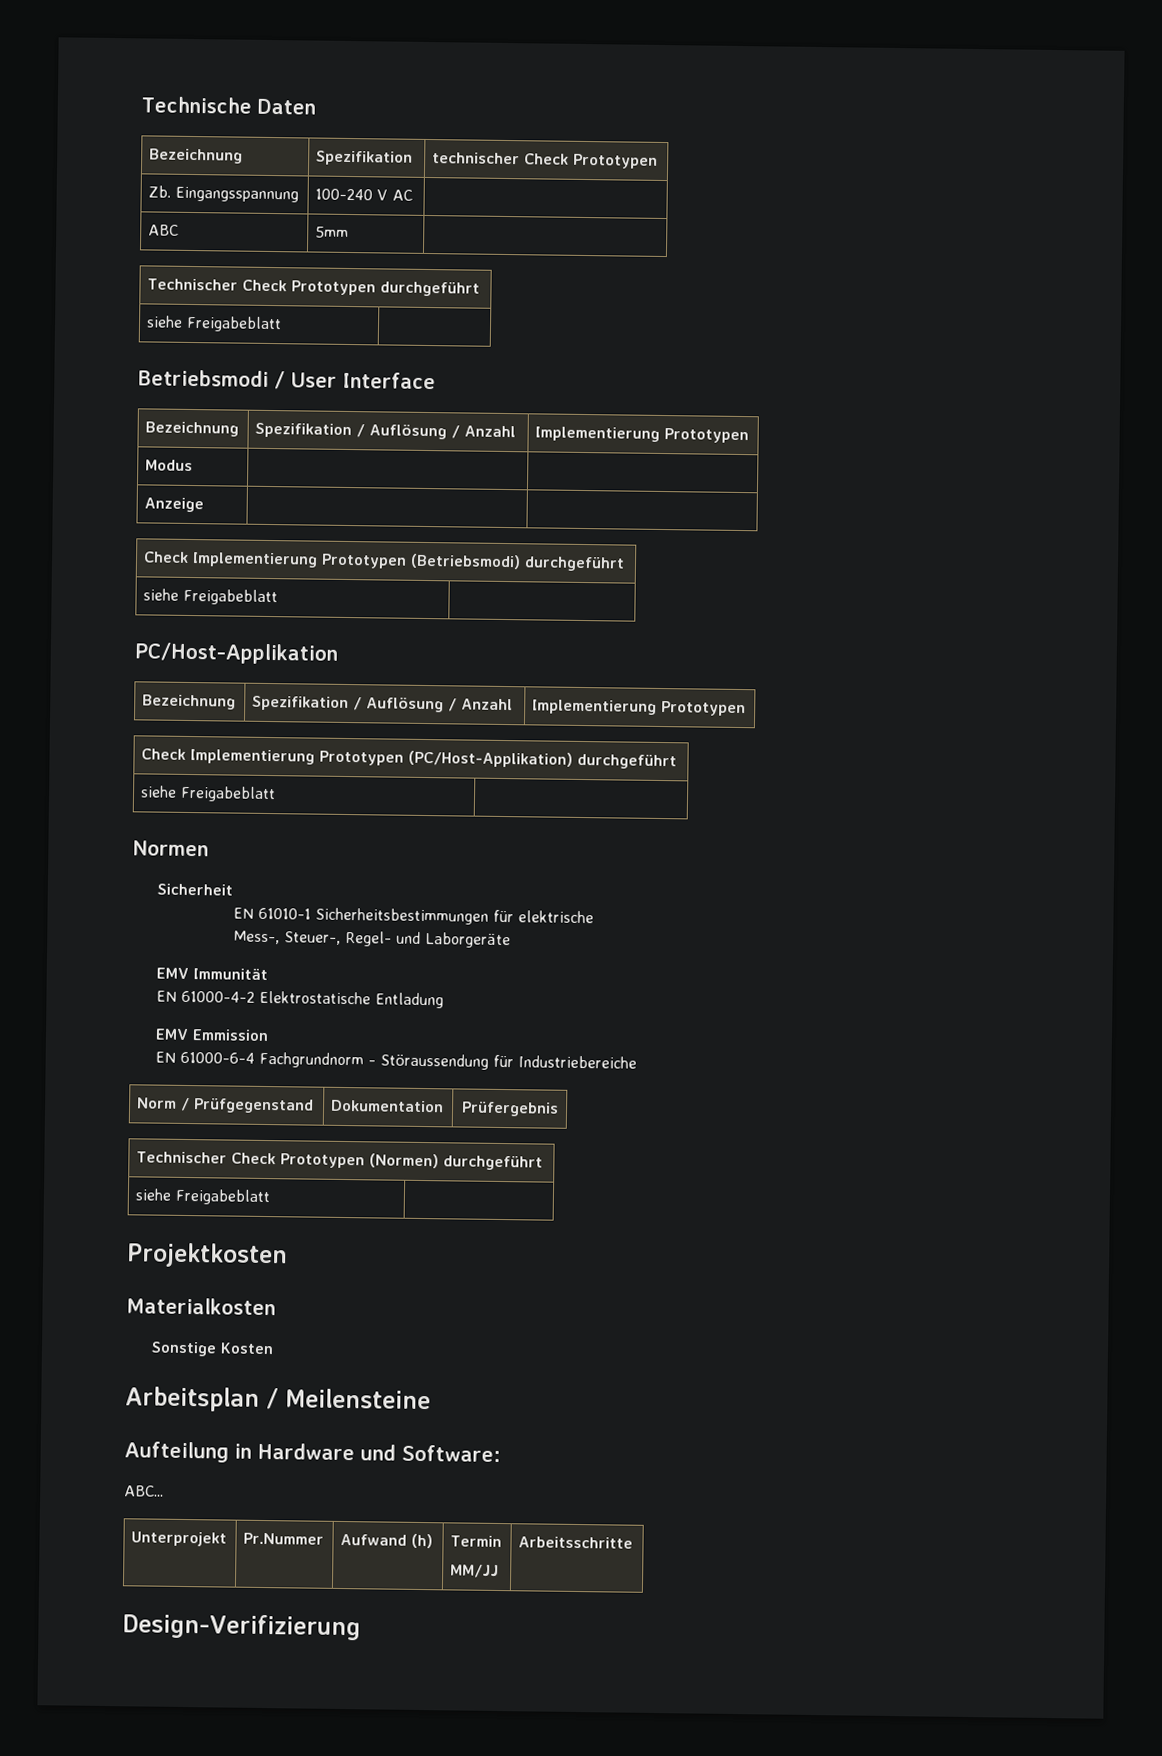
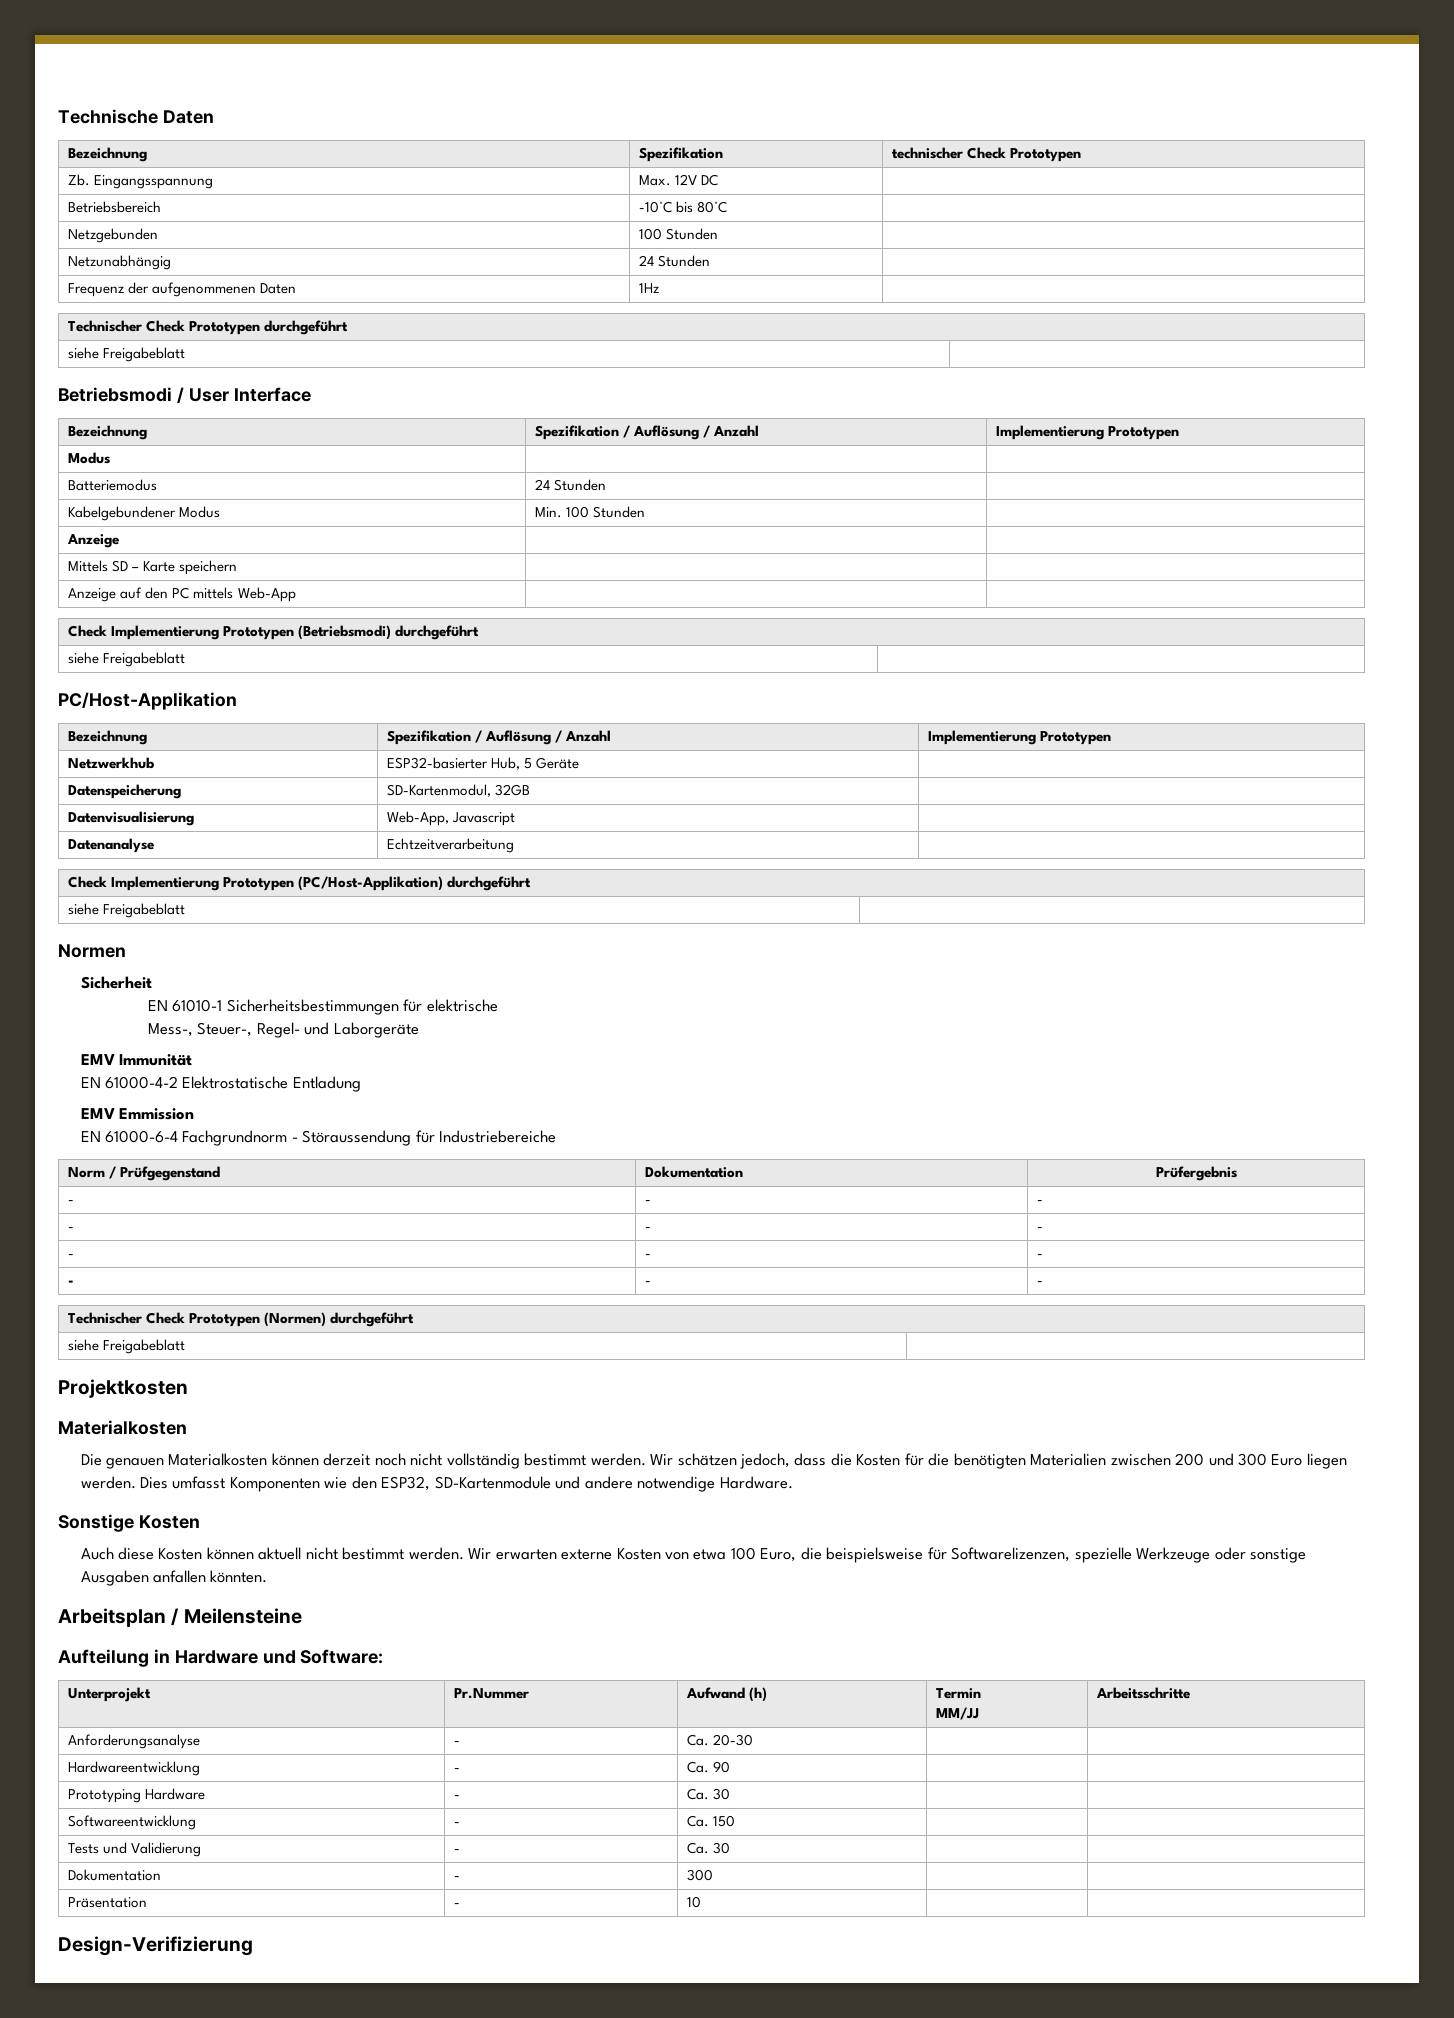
[315,188,414,201] [148,224,180,236] [315,226,350,238] 100-240 V AC | // ABC | 5mm -> [639,174,719,186] [68,201,162,213] [639,201,728,213] [68,228,159,243] [639,228,719,240] [68,255,172,270] [639,255,711,267] [68,282,297,297] [639,283,660,293] Max. 12V DC | // Betriebsbereich | -10°C bis 80°C | // Netzgebunden | 100 Stunden | // Netzunabhängig | 24 Stunden | // Frequenz der aufgenommenen Daten | 1Hz
[144,497,205,513] Anzeige -> [68,479,158,491] [535,479,607,491] [68,506,221,521] [535,506,646,518] [67,534,120,548] [68,560,238,575] [68,587,296,602] Batteriemodus | 24 Stunden | // Kabelgebundener Modus | Min. 100 Stunden | // Anzeige | | // Mittels SD – Karte speichern | | // Anzeige auf den PC mittels Web-App
(747, 709) none -> [68,757,155,769] [387,757,580,770] [68,784,182,799] [387,784,531,797] [68,811,195,826] [387,811,516,826] [68,838,155,853] [387,838,515,853] // Netzwerkhub | ESP32-basierter Hub, 5 Geräte | // Datenspeicherung | SD-Kartenmodul, 32GB | // Datenvisualisierung | Web-App, Javascript | // Datenanalyse | Echtzeitverarbeitung |
(559, 1109) none -> [68,1200,75,1204] [645,1200,652,1204] [1037,1200,1044,1204] [68,1227,75,1231] [645,1227,652,1231] [1037,1227,1044,1231] [68,1254,75,1258] [645,1254,652,1258] [1037,1254,1044,1258] [68,1280,75,1285] [645,1281,652,1285] [1037,1281,1044,1285] // - | - | - // - | - | - // - | - | - // - | - | -
[150,1341,274,1357] Sonstige Kosten -> [80,1453,1347,1469] [80,1476,793,1492] [58,1514,200,1532] [80,1547,1306,1563] [80,1570,268,1586] Die genauen Materialkosten können derzeit noch nicht vollständig bestimmt werden. Wir schätzen jedoch, dass die Kosten für die benötigten Materialien zwischen 200 und 300 Euro liegen werden. Dies umfasst Komponenten wie den ESP32, SD-Kartenmodule und andere notwendige Hardware. // Sonstige Kosten // Auch diese Kosten können aktuell nicht bestimmt werden. Wir erwarten externe Kosten von etwa 100 Euro, die beispielsweise für Softwarelizenzen, spezielle Werkzeuge oder sonstige Ausgaben anfallen könnten.
[124,1485,164,1497] // ABC... -> (384, 1656) none
(634, 1542) none -> [68,1734,201,1749] [454,1741,461,1745] [687,1734,754,1746] [68,1761,201,1776] [454,1768,461,1772] [687,1761,731,1773] [68,1788,206,1803] [454,1795,461,1799] [687,1788,731,1800] [68,1815,197,1830] [454,1822,461,1826] [687,1815,736,1827] [68,1842,202,1857] [454,1849,461,1853] [687,1842,731,1854] [68,1869,162,1881] [454,1876,461,1880] [687,1869,714,1881] [68,1897,148,1908] [454,1903,461,1907] [687,1896,702,1908] // Anforderungsanalyse | - | Ca. 20-30 | | // Hardwareentwicklung | - | Ca. 90 | | // Prototyping Hardware | - | Ca. 30 | | // Softwareentwicklung | - | Ca. 150 | | // Tests und Validierung | - | Ca. 30 | | // Dokumentation | - | 300 | | // Präsentation | - | 10 | |

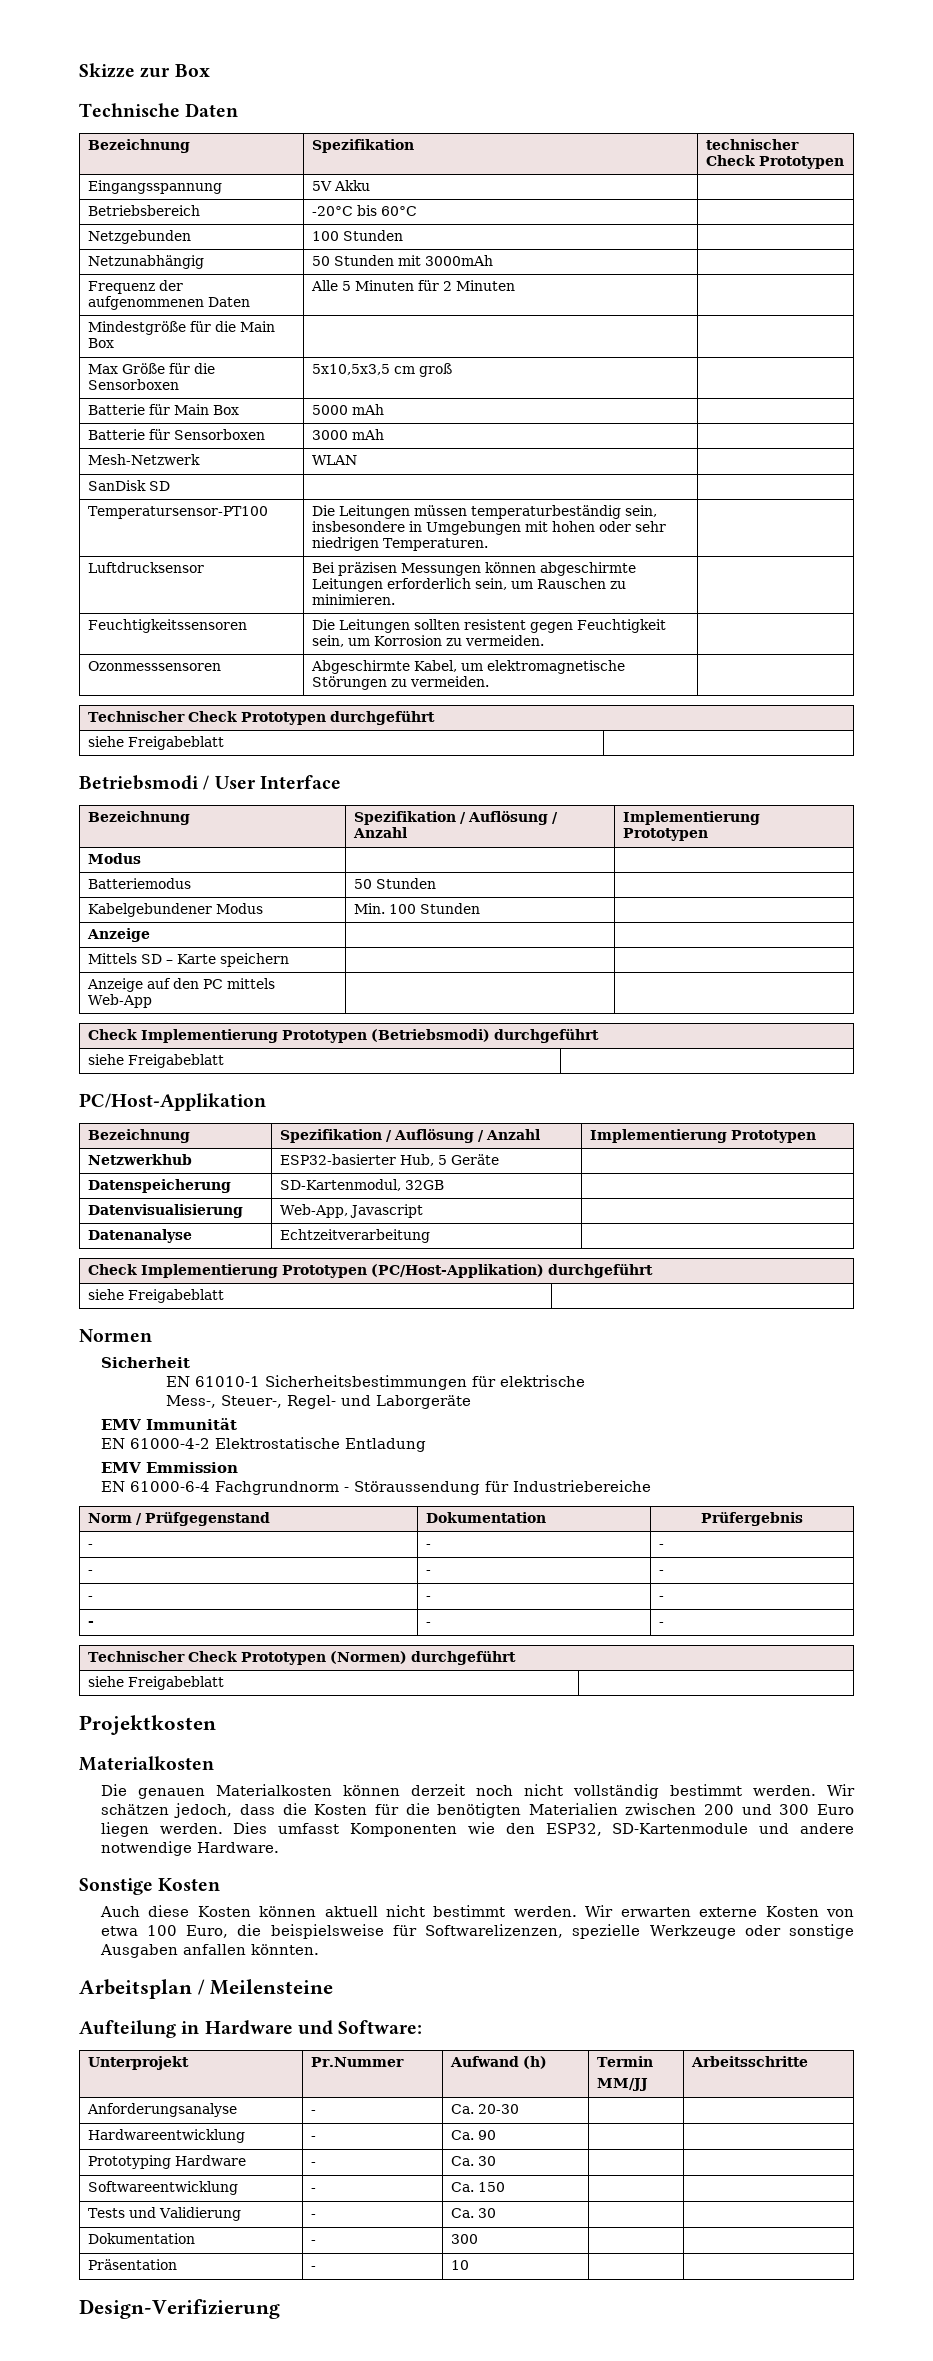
(58, 116) none -> [79,63,210,78] Skizze zur Box //
[68,174,91,186] Zb. -> (845, 162) none
[639,174,719,186] [68,201,162,213] [639,201,728,213] Max. 12V DC | // Betriebsbereich | -10°C bis 80°C -> [312,180,371,191] [88,205,201,216] [312,205,418,216] 5V Akku | // Betriebsbereich | -20°C bis 60°C
[639,255,711,267] 24 Stunden -> [312,255,494,266] 50 Stunden mit 3000mAh
[639,283,660,293] 1Hz -> [311,280,516,291] [88,321,276,335] [88,338,115,348] [88,363,216,374] [88,379,180,390] [312,363,453,377] [88,404,240,415] [312,404,385,415] [88,429,266,440] [312,429,385,440] [88,454,201,465] [312,455,358,465] [88,480,171,491] [88,506,269,519] [312,505,658,519] [312,521,667,535] [312,537,489,551] [88,562,205,573] [312,562,637,576] [312,578,627,592] [312,594,396,605] [88,619,248,633] [312,619,667,633] [312,635,545,647] [88,661,222,671] [311,660,626,674] [312,676,490,690] Alle 5 Minuten für 2 Minuten | // Mindestgröße für die Main Box | | // Max Größe für die Sensorboxen | 5x10,5x3,5 cm groß | // Batterie für Main Box | 5000 mAh | // Batterie für Sensorboxen | 3000 mAh | // Mesh-Netzwerk | WLAN | // SanDisk SD | | // Temperatursensor-PT100 | Die Leitungen müssen temperaturbeständig sein, insbesondere in Umgebungen mit hohen oder sehr niedrigen Temperaturen. | // Luftdrucksensor | Bei präzisen Messungen können abgeschirmte Leitungen erforderlich sein, um Rauschen zu minimieren. | // Feuchtigkeitssensoren | Die Leitungen sollten resistent gegen Feuchtigkeit sein, um Korrosion zu vermeiden. | // Ozonmesssensoren | Abgeschirmte Kabel, um elektromagnetische Störungen zu vermeiden.
[535,479,551,490] 24 -> [354,879,373,889] 50

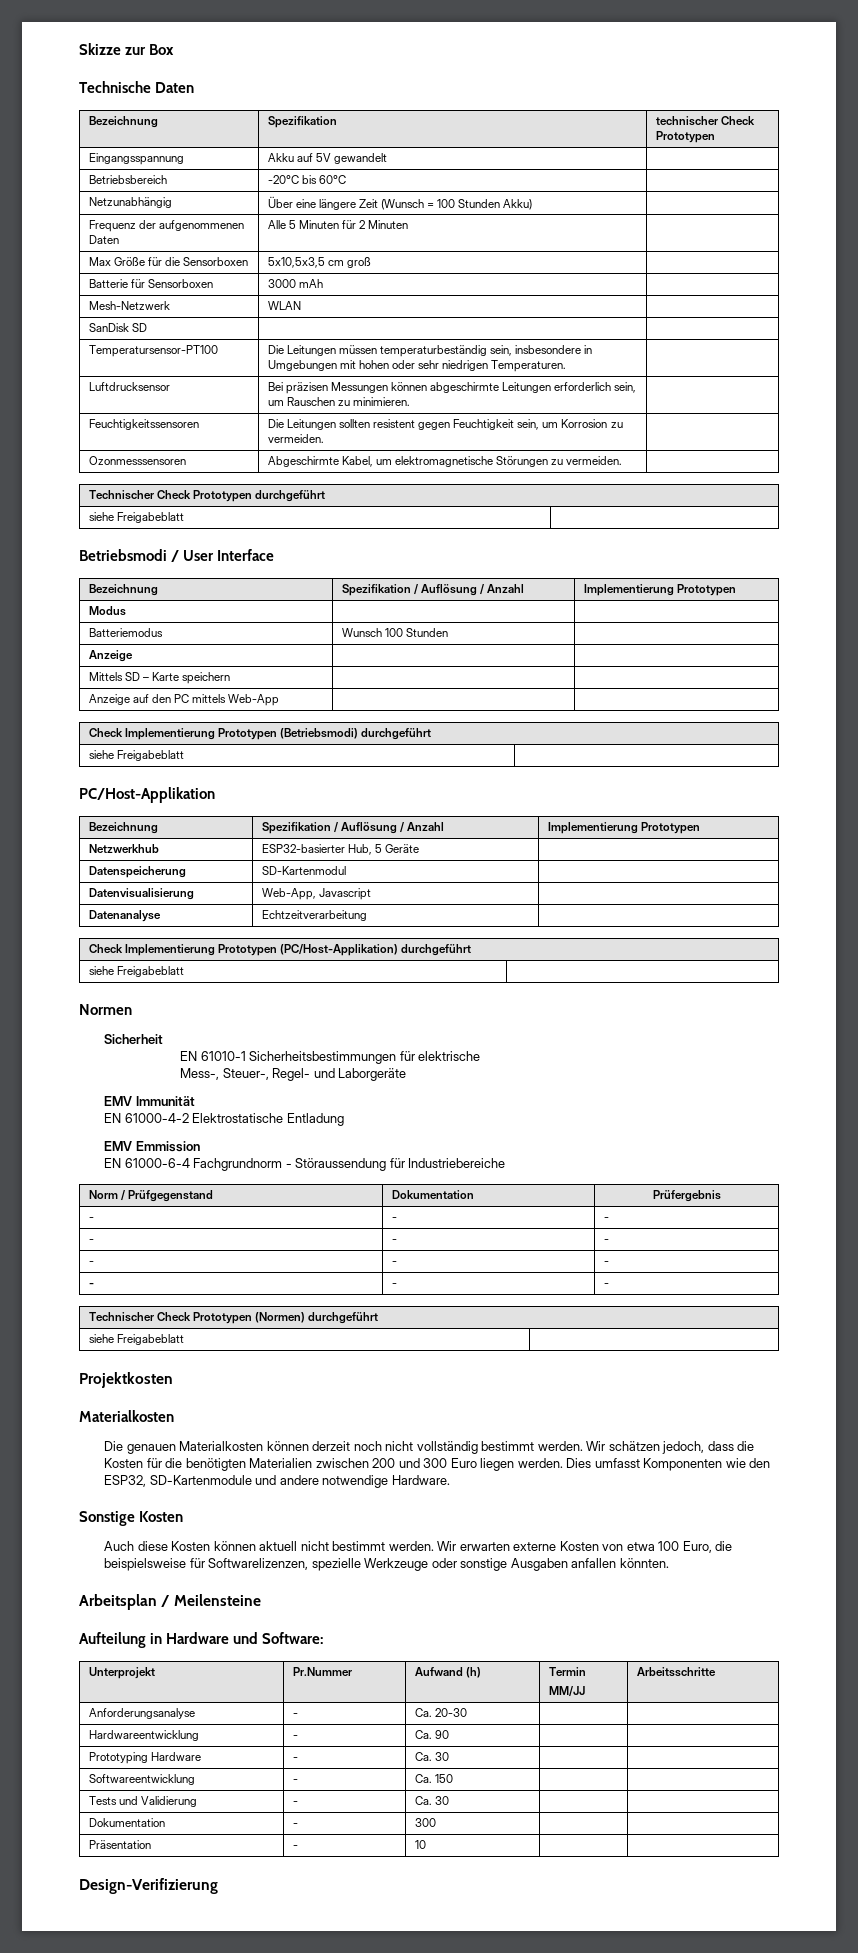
[312,180,371,191] 5V Akku -> [267,153,387,164] Akku auf 5V gewandelt
[88,230,192,244] [312,230,404,241] [88,255,205,269] [312,255,494,266] Netzgebunden | 100 Stunden | // Netzunabhängig | 50 Stunden mit 3000mAh -> [88,197,172,208] [267,196,533,210] Netzunabhängig | Über eine längere Zeit (Wunsch = 100 Stunden Akku)
[88,321,276,335] [88,338,115,348] // Mindestgröße für die Main Box | | -> (409, 224) none
[88,404,240,415] [312,404,385,415] // Batterie für Main Box | 5000 mAh | -> (371, 262) none
[354,878,437,889] [88,903,264,917] [354,903,386,914] 50 Stunden | // Kabelgebundener Modus | Min. -> [341,628,382,637] Wunsch
[280,1179,445,1191] SD-Kartenmodul, 32GB -> [261,866,346,875] SD-Kartenmodul

